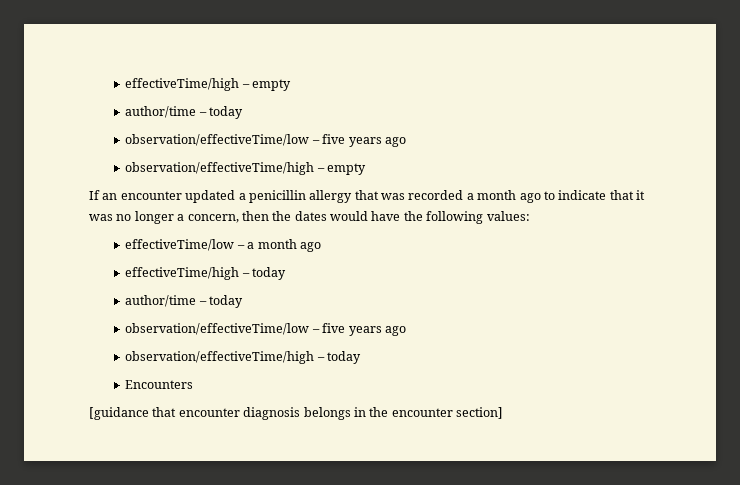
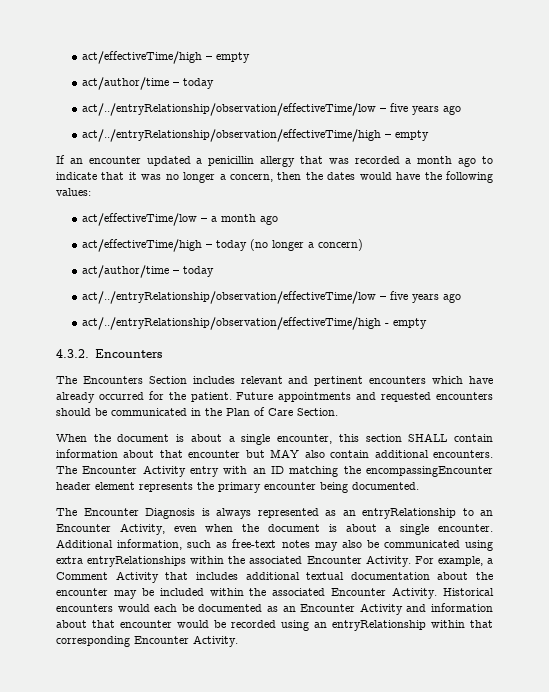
[125,78,292,91] [125,106,244,119] [125,134,406,147] [125,162,315,175] effectiveTime/high – empty // author/time – today // observation/effectiveTime/low – five years ago // observation/effectiveTime/high -> [82,51,251,64] [82,77,215,90] [82,103,462,116] [82,129,382,142] act/effectiveTime/high – empty // act/author/time – today // act/../entryRelationship/observation/effectiveTime/low – five years ago // act/../entryRelationship/observation/effectiveTime/high
[125,239,235,251] effectiveTime/low -> [82,213,198,226] act/effectiveTime/low
[125,267,287,280] [125,295,244,308] [125,323,406,336] [125,351,362,364] [125,380,194,389] [89,407,503,420] effectiveTime/high – today // author/time – today // observation/effectiveTime/low – five years ago // observation/effectiveTime/high – today // Encounters // [guidance that encounter diagnosis belongs in the encounter section] -> [82,239,364,252] [82,265,215,278] [82,291,462,304] [82,317,428,330] [56,349,162,358] [56,376,494,386] [56,391,494,403] [56,407,338,416] [56,433,494,445] [56,449,494,458] [56,465,493,477] [56,482,419,493] [56,508,493,519] [56,523,494,535] [56,539,494,551] [56,555,493,567] [56,571,493,583] [56,587,495,599] [56,603,493,615] [56,620,493,631] [56,635,238,647] act/effectiveTime/high – today (no longer a concern) // act/author/time – today // act/../entryRelationship/observation/effectiveTime/low – five years ago // act/../entryRelationship/observation/effectiveTime/high - empty // 4.3.2. Encounters // The Encounters Section includes relevant and pertinent encounters which have already occurred for the patient. Future appointments and requested encounters should be communicated in the Plan of Care Section. // When the document is about a single encounter, this section SHALL contain information about that encounter but MAY also contain additional encounters. The Encounter Activity entry with an ID matching the encompassingEncounter header element represents the primary encounter being documented. // The Encounter Diagnosis is always represented as an entryRelationship to an Encounter Activity, even when the document is about a single encounter. Additional information, such as free-text notes may also be communicated using extra entryRelationships within the associated Encounter Activity. For example, a Comment Activity that includes additional textual documentation about the encounter may be included within the associated Encounter Activity. Historical encounters would each be documented as an Encounter Activity and information about that encounter would be recorded using an entryRelationship within that corresponding Encounter Activity.

